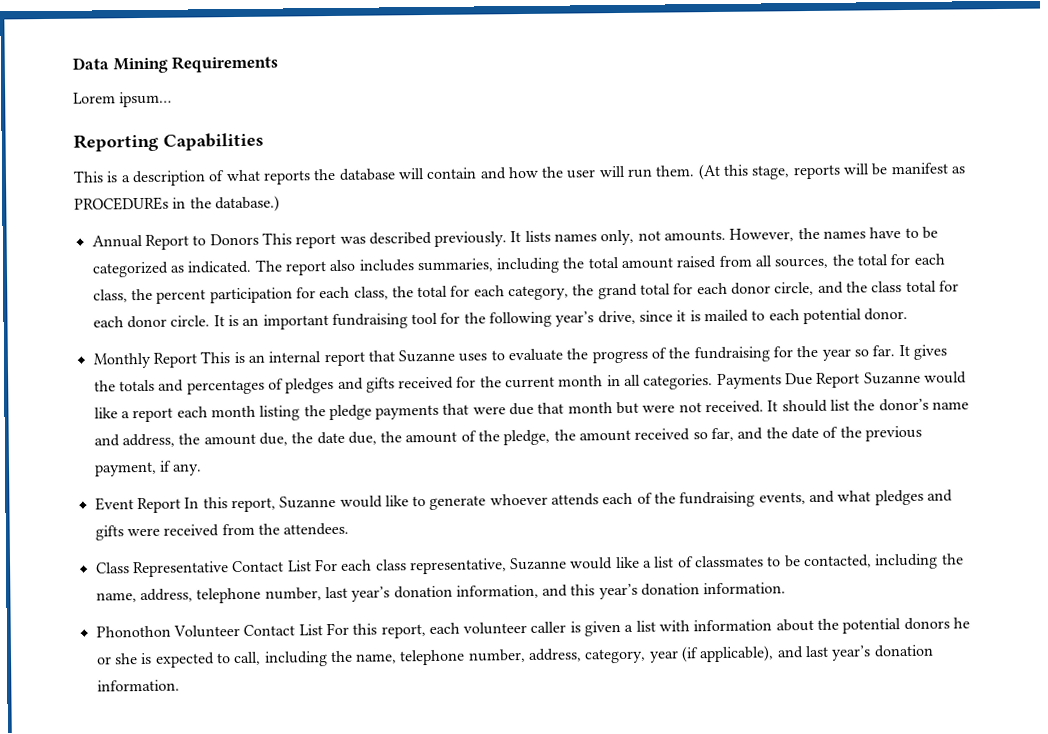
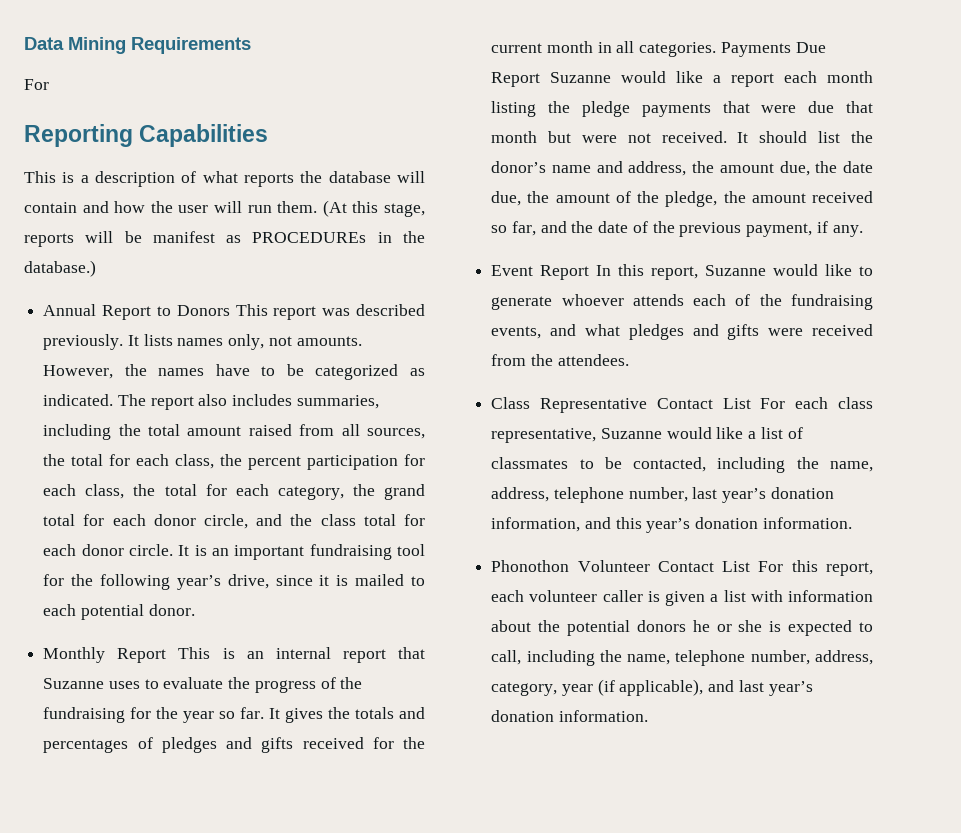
[73,91,173,108] Lorem ipsum… -> [24,79,49,90] For

